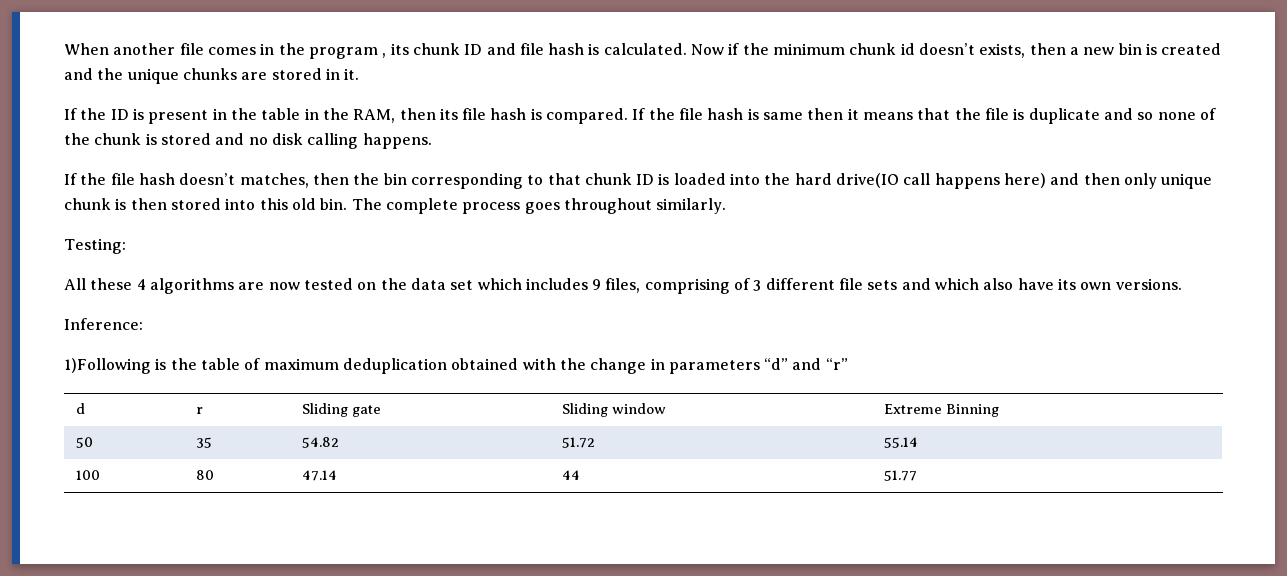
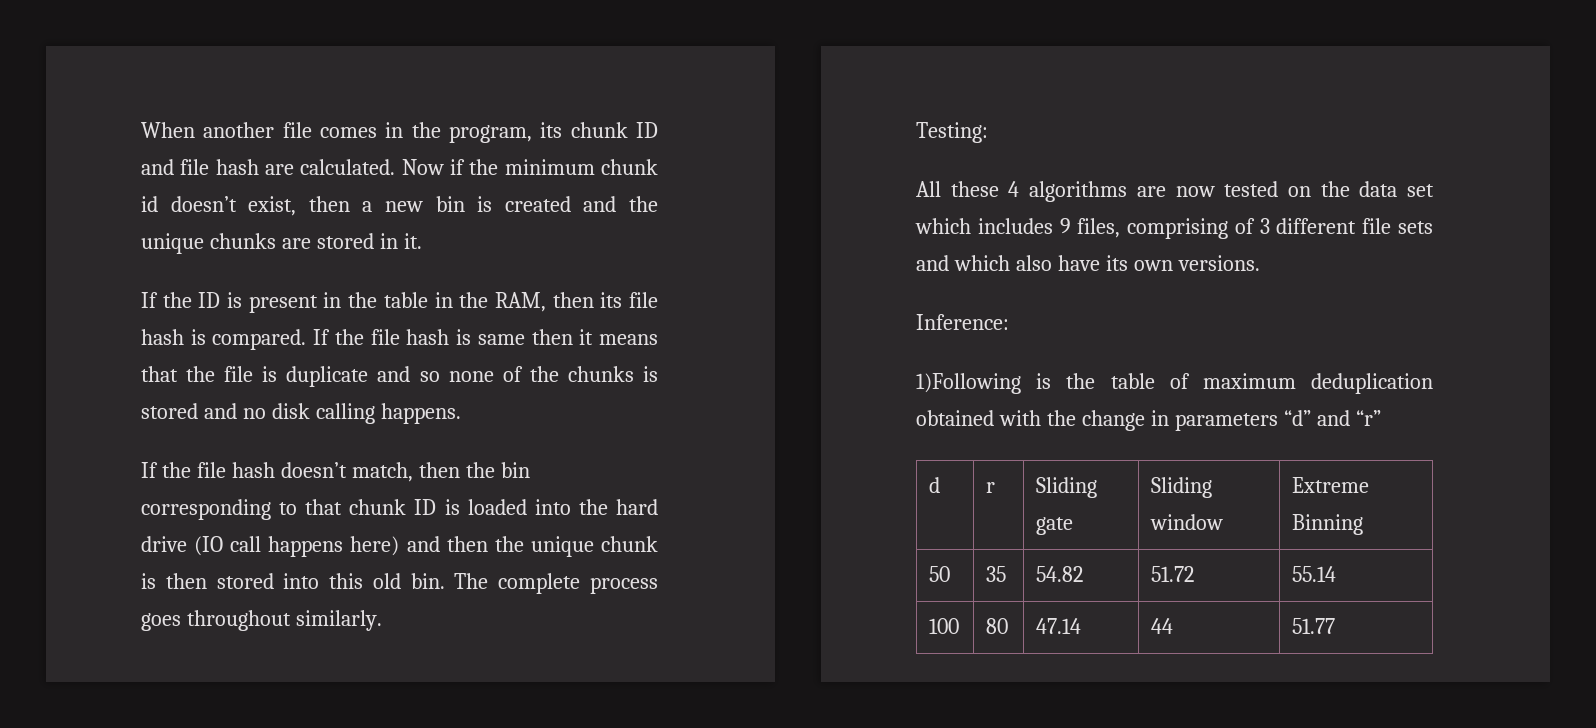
[308,47,387,59] program , -> [449,125,532,143] program,
[588,43,600,55] is -> [265,164,294,175] are
[979,43,1026,58] exists, -> [248,196,297,216] exist,
[94,133,142,145] chunk -> [567,366,634,382] chunks
[239,173,309,188] matches, -> [351,462,413,482] match,
[836,173,900,188] drive(IO -> [141,536,224,556] drive (IO
[1124,173,1158,189] only -> [494,536,524,552] the

